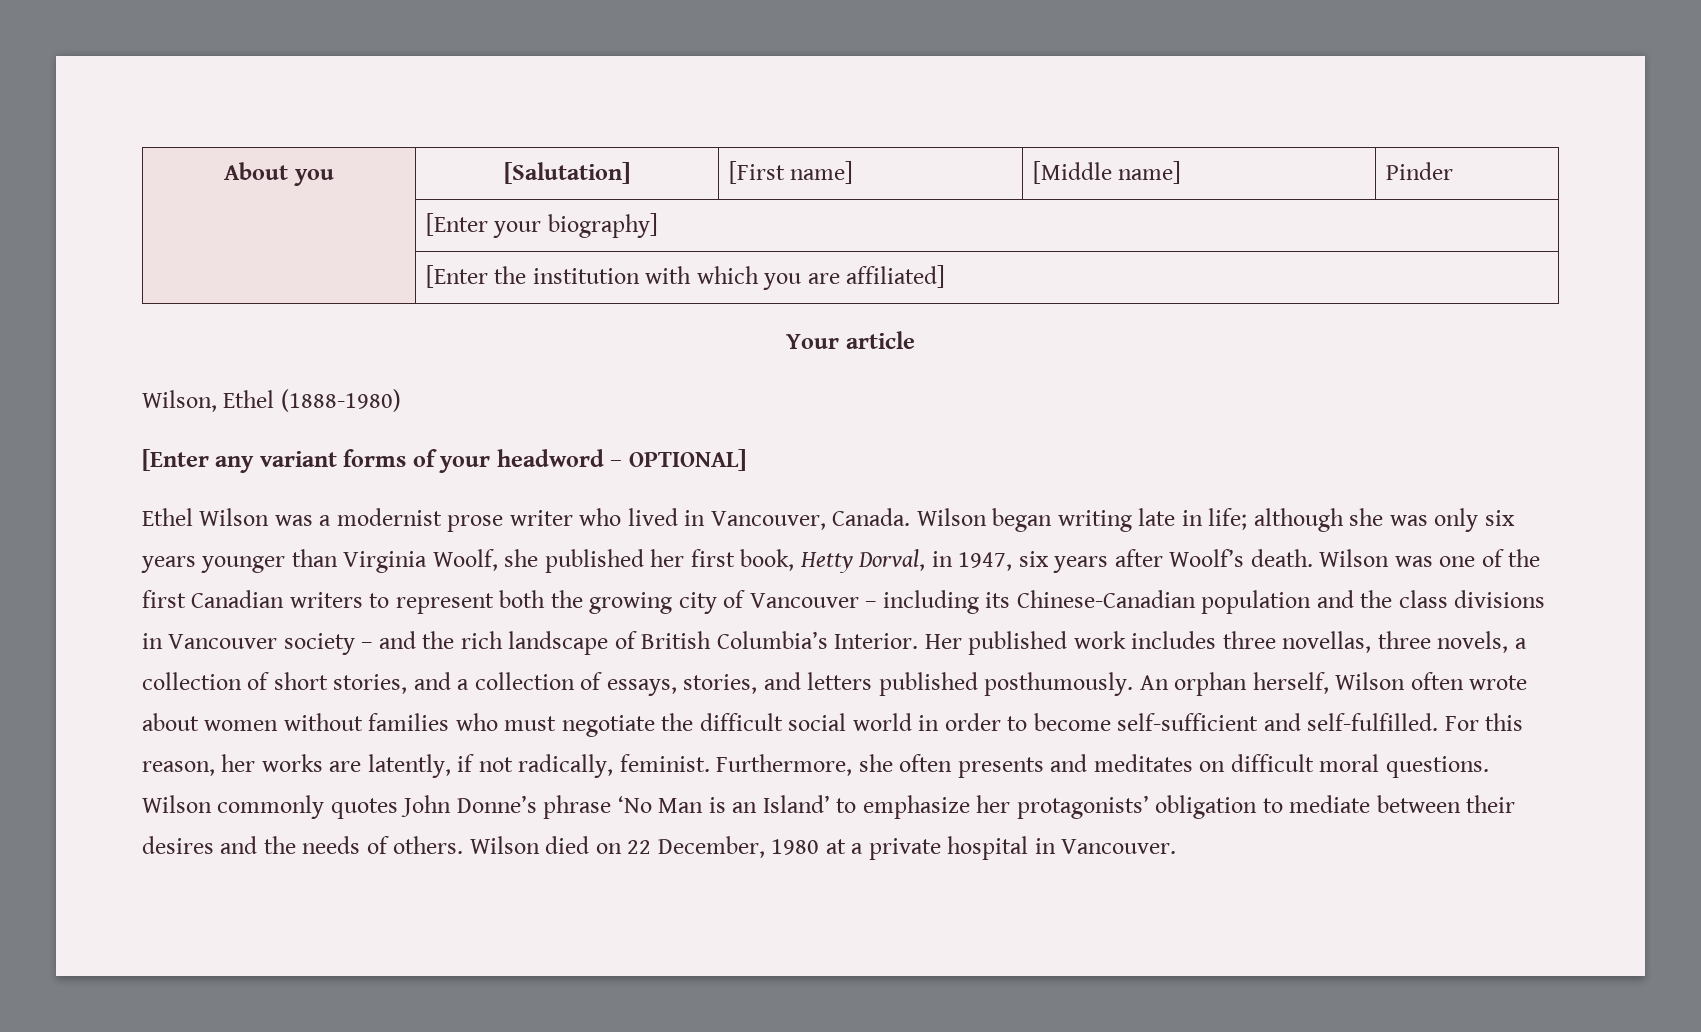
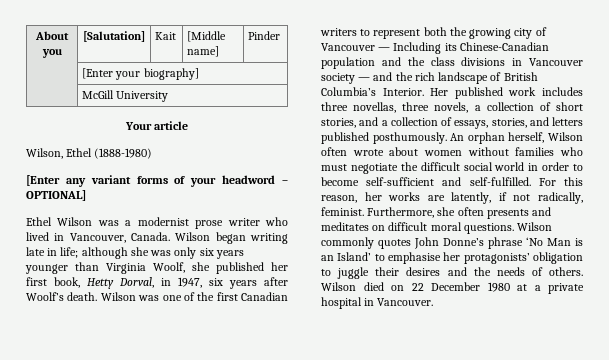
[728,161,854,184] [First name] -> [155,32,177,40] Kait
[425,265,946,290] [Enter the institution with which you are affiliated] -> [82,90,169,102] McGill University
[865,590,979,614] – including -> [378,42,442,54] — Including
[361,642,373,649] – -> [358,77,371,81] —
[862,795,970,819] emphasize -> [388,252,441,264] emphasise
[1289,795,1461,813] mediate between -> [337,267,370,279] juggle
[657,836,765,858] December, -> [431,282,480,291] December

